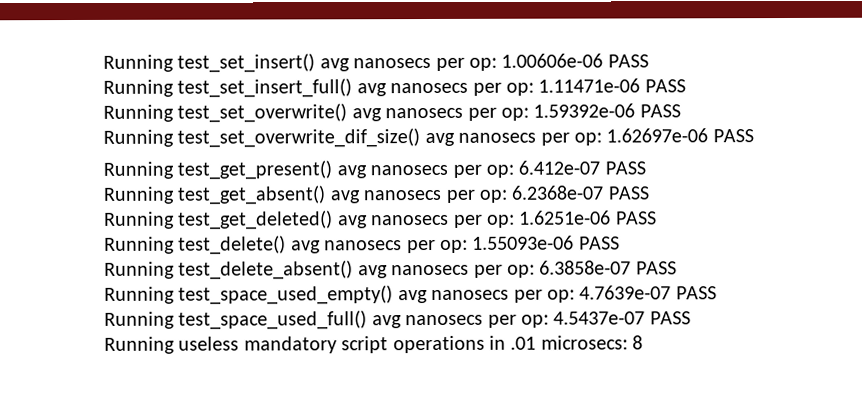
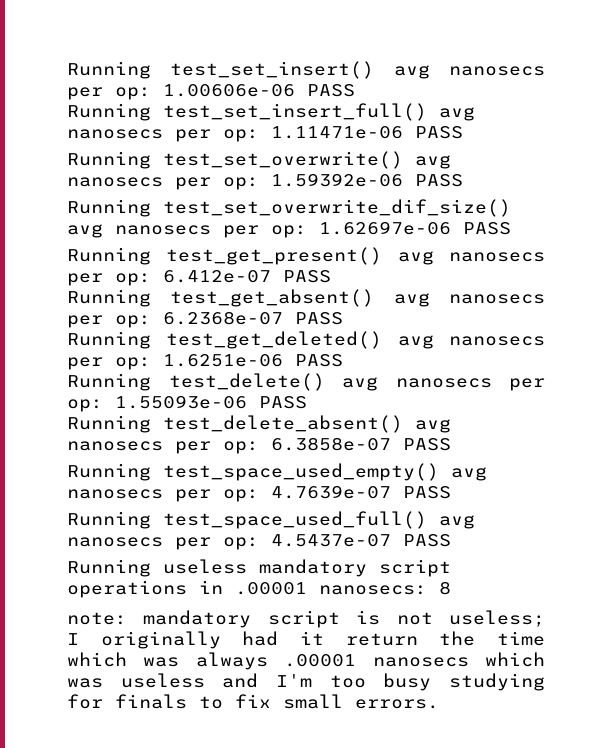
[510,335,628,350] .01 microsecs: -> [235,582,427,595] .00001 nanosecs:
(644, 342) none -> [67,610,545,628] [67,631,545,649] [67,652,545,670] [67,673,545,691] [67,694,439,709] // note: mandatory script is not useless; I originally had it return the time which was always .00001 nanosecs which was useless and I'm too busy studying for finals to fix small errors.

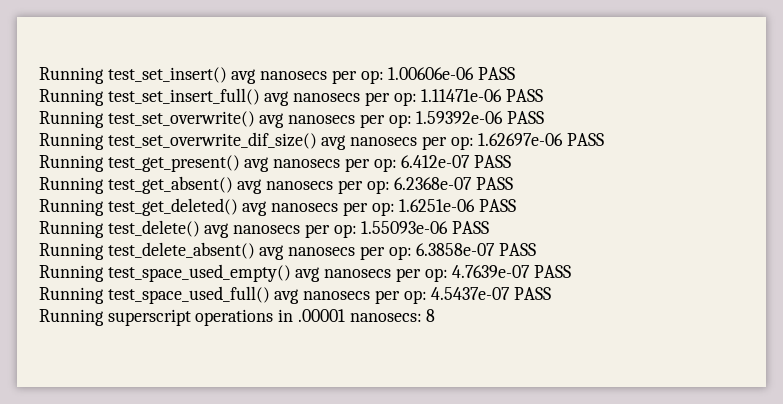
[163,559,451,577] useless mandatory script -> [107,309,191,326] superscript
[67,610,545,628] [67,631,545,649] [67,652,545,670] [67,673,545,691] [67,694,439,709] // note: mandatory script is not useless; I originally had it return the time which was always .00001 nanosecs which was useless and I'm too busy studying for finals to fix small errors. -> (436, 315) none

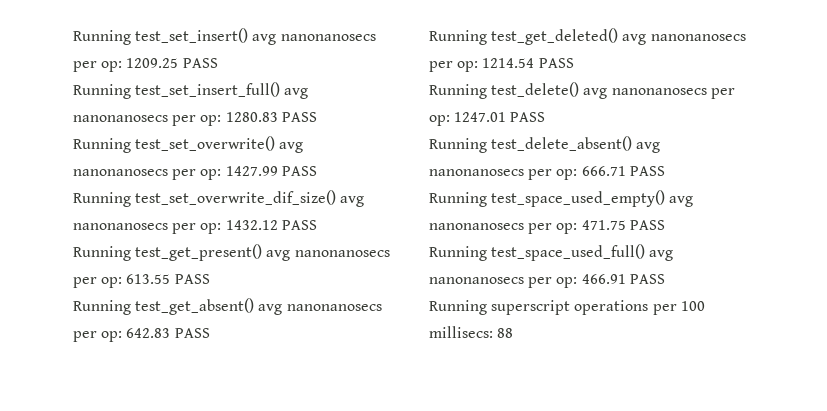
[260,67,475,84] nanosecs per op: 1.00606e-06 -> [280,34,376,41] [73,58,179,72] nanonanosecs per op: 1209.25
[293,89,503,106] nanosecs per op: 1.11471e-06 -> [73,112,278,126] nanonanosecs per op: 1280.83
[288,111,504,128] nanosecs per op: 1.59392e-06 -> [73,166,278,180] nanonanosecs per op: 1427.99
[350,133,564,150] nanosecs per op: 1.62697e-06 -> [73,220,278,234] nanonanosecs per op: 1432.12
[273,155,471,172] nanosecs per op: 6.412e-07 -> [294,250,390,257] [73,274,171,288] nanonanosecs per op: 613.55
[266,177,473,194] nanosecs per op: 6.2368e-07 -> [286,304,382,311] [73,328,171,342] nanonanosecs per op: 642.83
[271,199,476,216] nanosecs per op: 1.6251e-06 -> [650,34,746,41] [429,58,535,72] nanonanosecs per op: 1214.54
[233,221,449,238] nanosecs per op: 1.55093e-06 -> [611,88,735,99] [429,112,507,126] nanonanosecs per op: 1247.01
[288,243,496,260] nanosecs per op: 6.3858e-07 -> [429,166,626,180] nanonanosecs per op: 666.71
[324,265,531,282] nanosecs per op: 4.7639e-07 -> [429,220,626,234] nanonanosecs per op: 471.75
[303,287,511,304] nanosecs per op: 4.5437e-07 -> [429,274,626,288] nanonanosecs per op: 466.91
[278,309,436,322] in .00001 nanosecs: 8 -> [652,301,705,315] [429,326,514,338] per 100 millisecs: 88

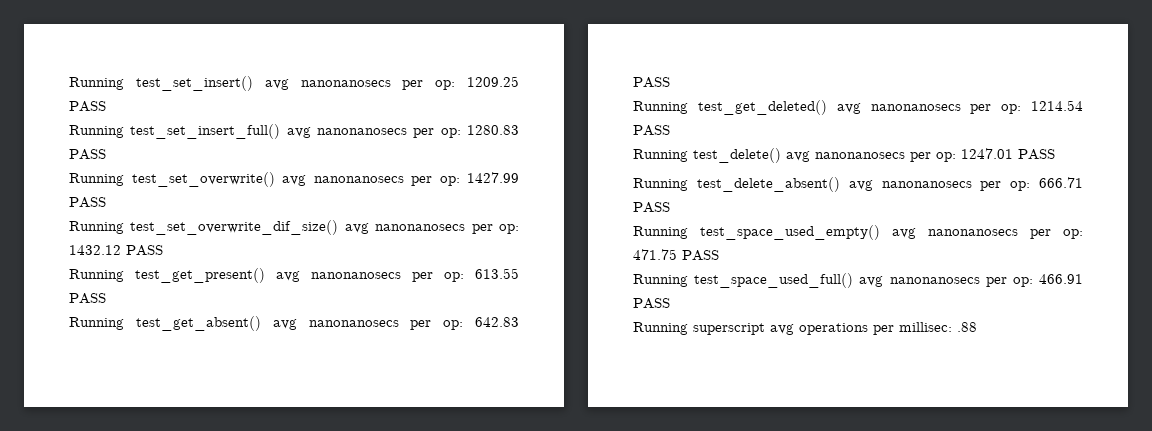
(571, 307) none -> [770,324,794,335] avg
[680,301,705,311] [429,326,514,338] 100 millisecs: 88 -> [899,322,977,332] millisec: .88

